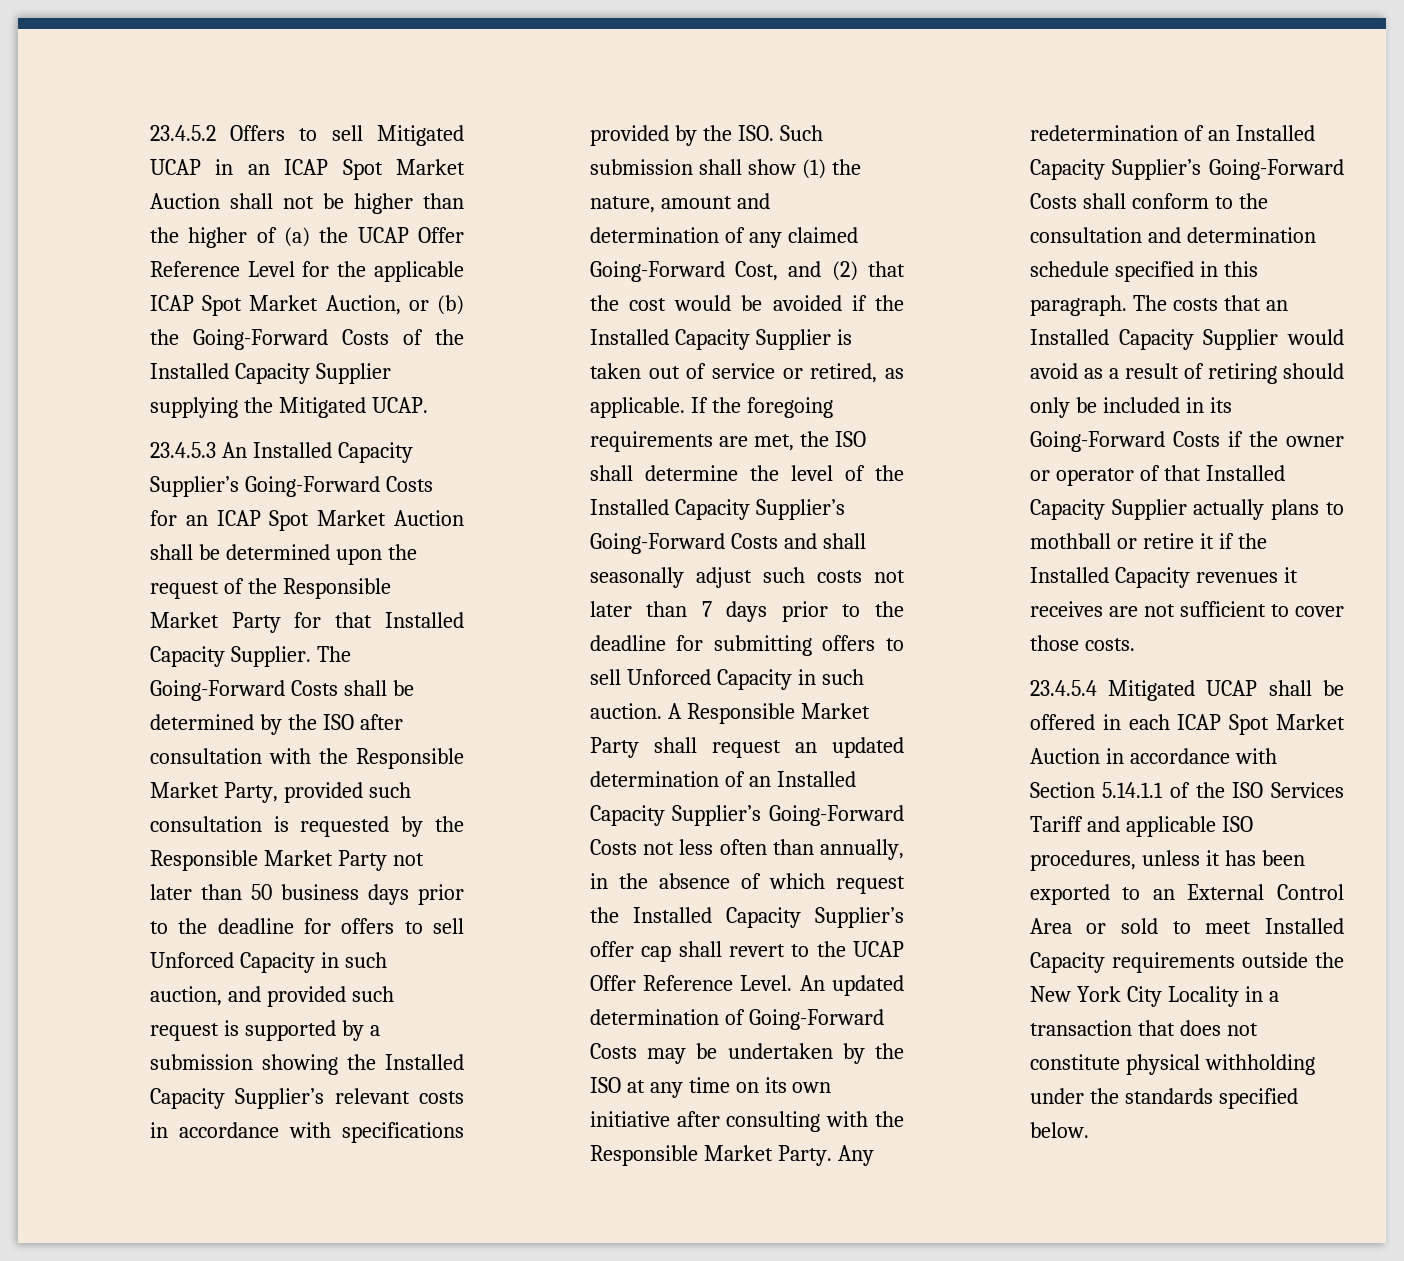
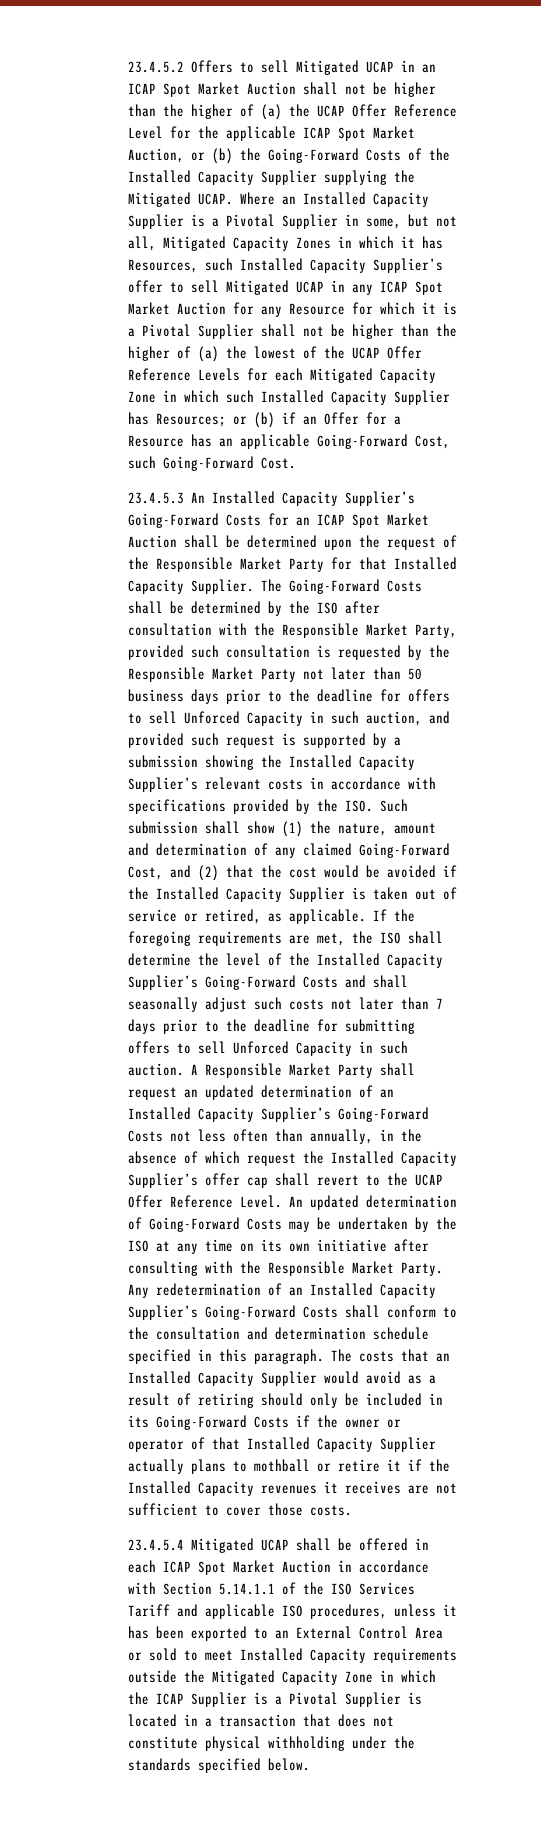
(428, 405) none -> [240,192,430,207] [128,214,458,229] [128,236,444,251] [128,258,444,273] [128,280,444,295] [128,302,458,317] [128,324,458,339] [128,346,423,362] [128,368,437,383] [128,390,451,405] [128,412,402,428] [128,434,451,449] [128,456,297,471] Where an Installed Capacity Supplier is a Pivotal Supplier in some, but not all, Mitigated Capacity Zones in which it has Resources, such Installed Capacity Supplier’s offer to sell Mitigated UCAP in any ICAP Spot Market Auction for any Resource for which it is a Pivotal Supplier shall not be higher than the higher of (a) the lowest of the UCAP Offer Reference Levels for each Mitigated Capacity Zone in which such Installed Capacity Supplier has Resources; or (b) if an Offer for a Resource has an applicable Going-Forward Cost, such Going-Forward Cost.
[1029,986,1239,1007] New York City Locality -> [212,1670,437,1685] [128,1692,423,1707] [128,1714,178,1727] Mitigated Capacity Zone in which the ICAP Supplier is a Pivotal Supplier is located

